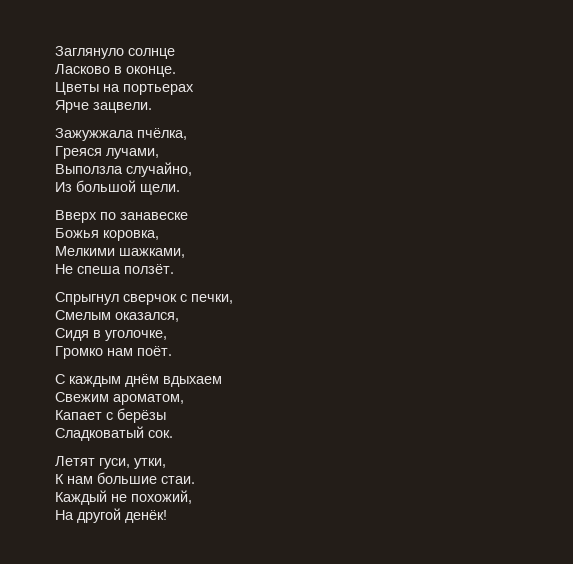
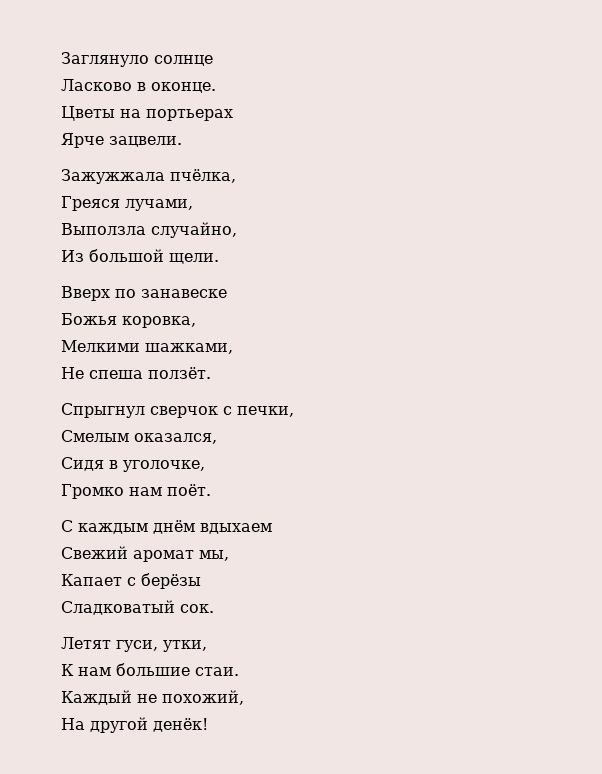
[55,392,184,405] Свежим ароматом, -> [61,546,229,562] Свежий аромат мы,

